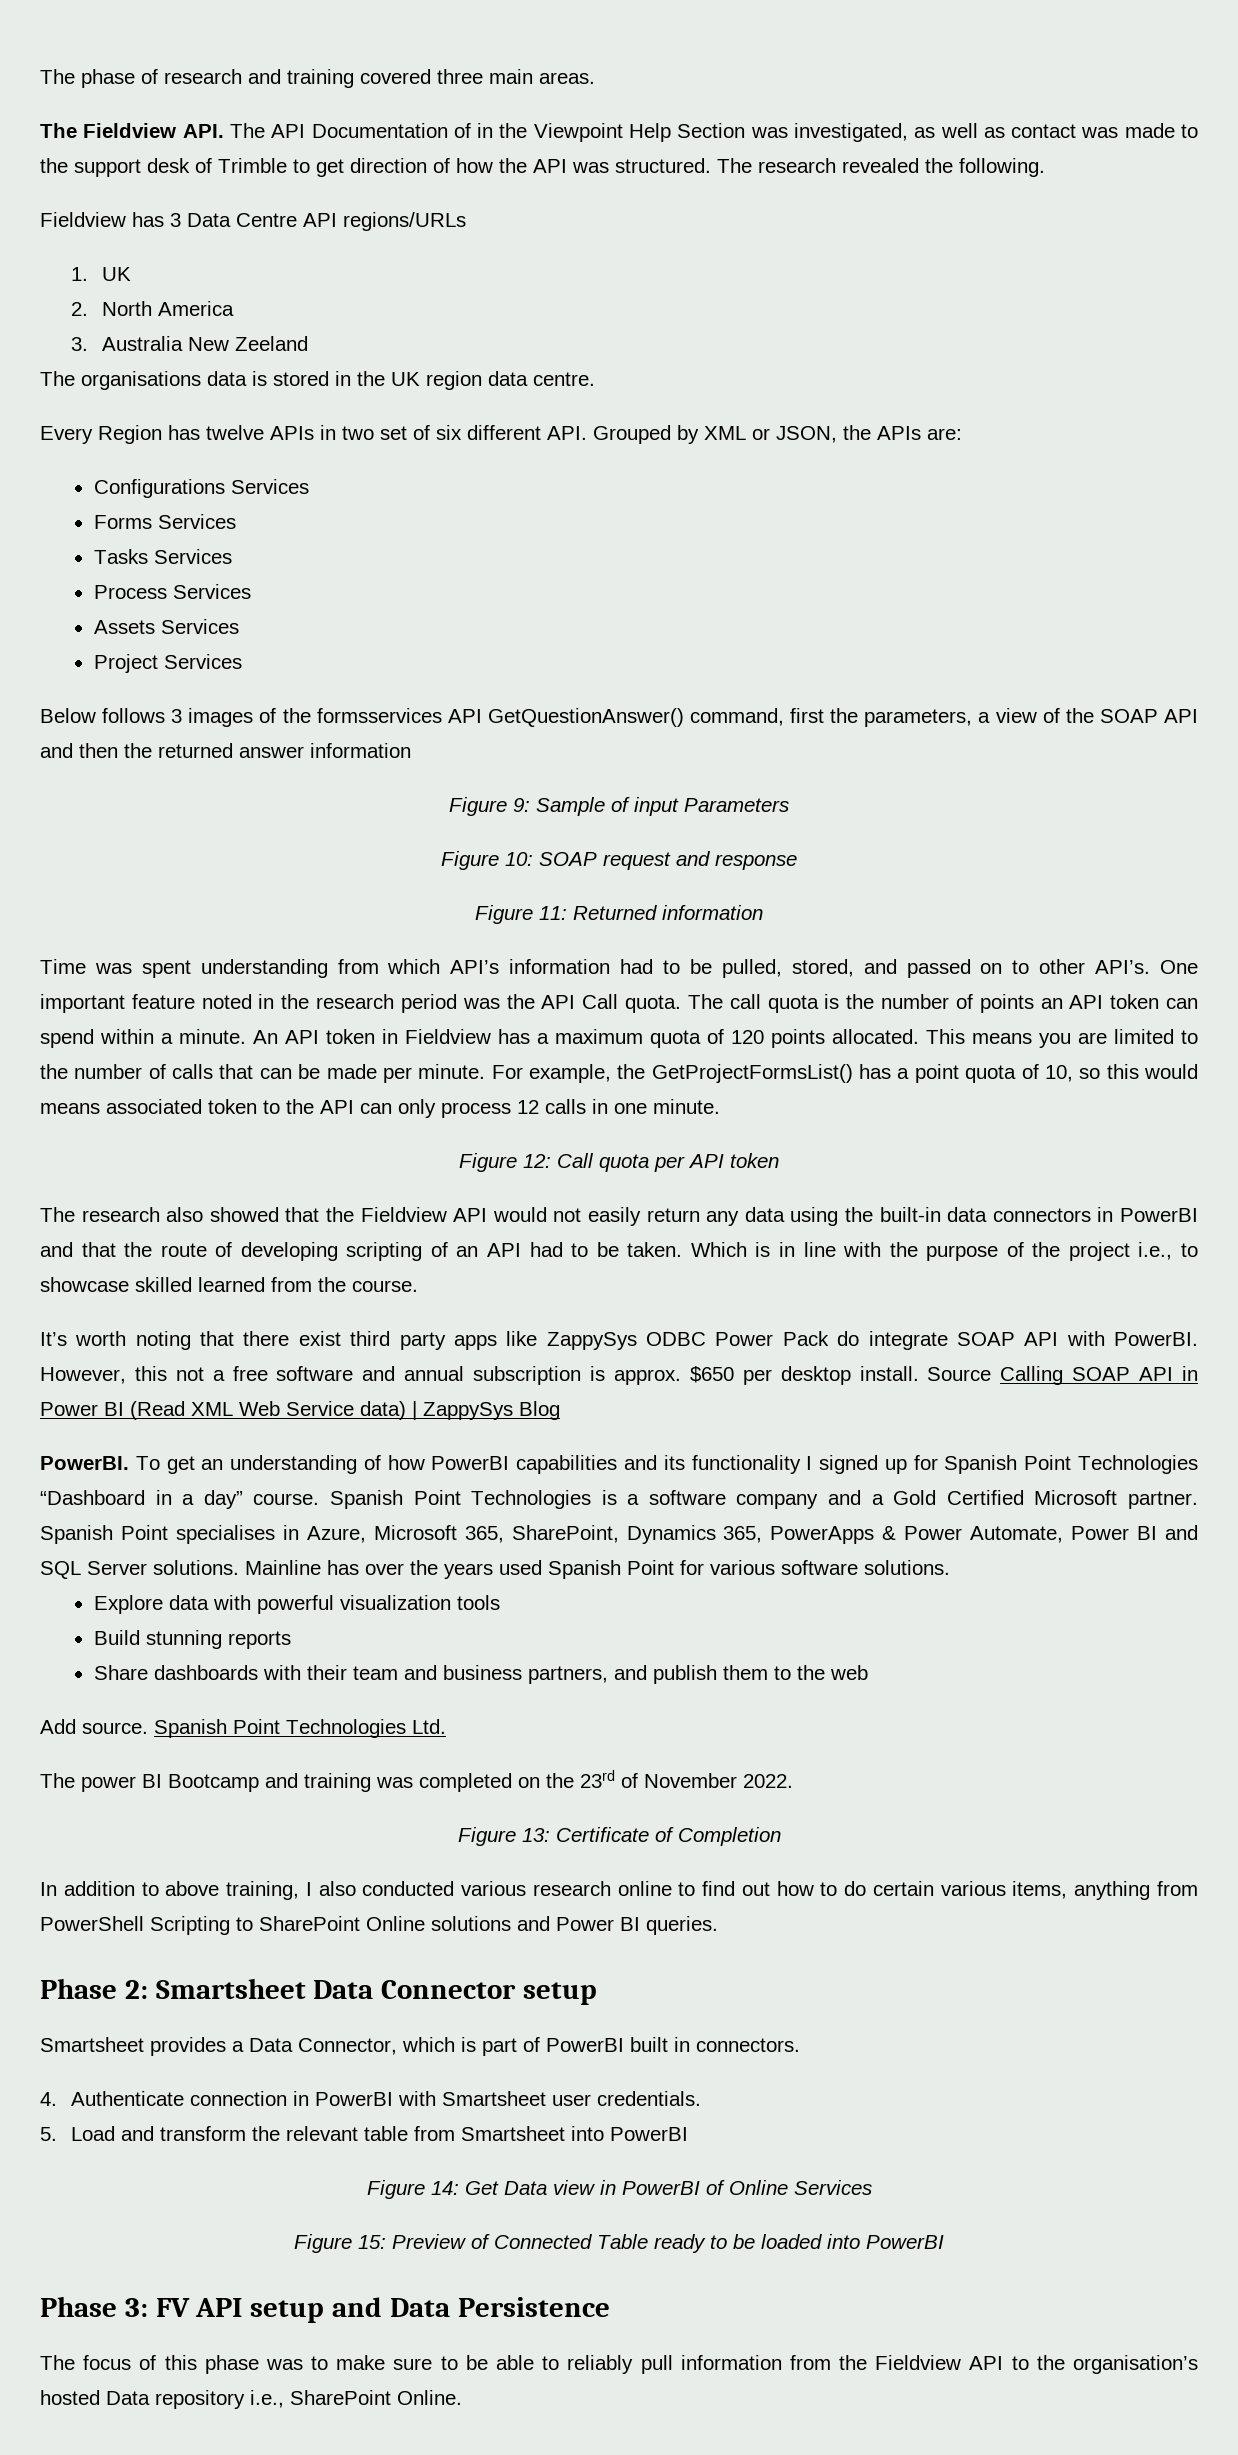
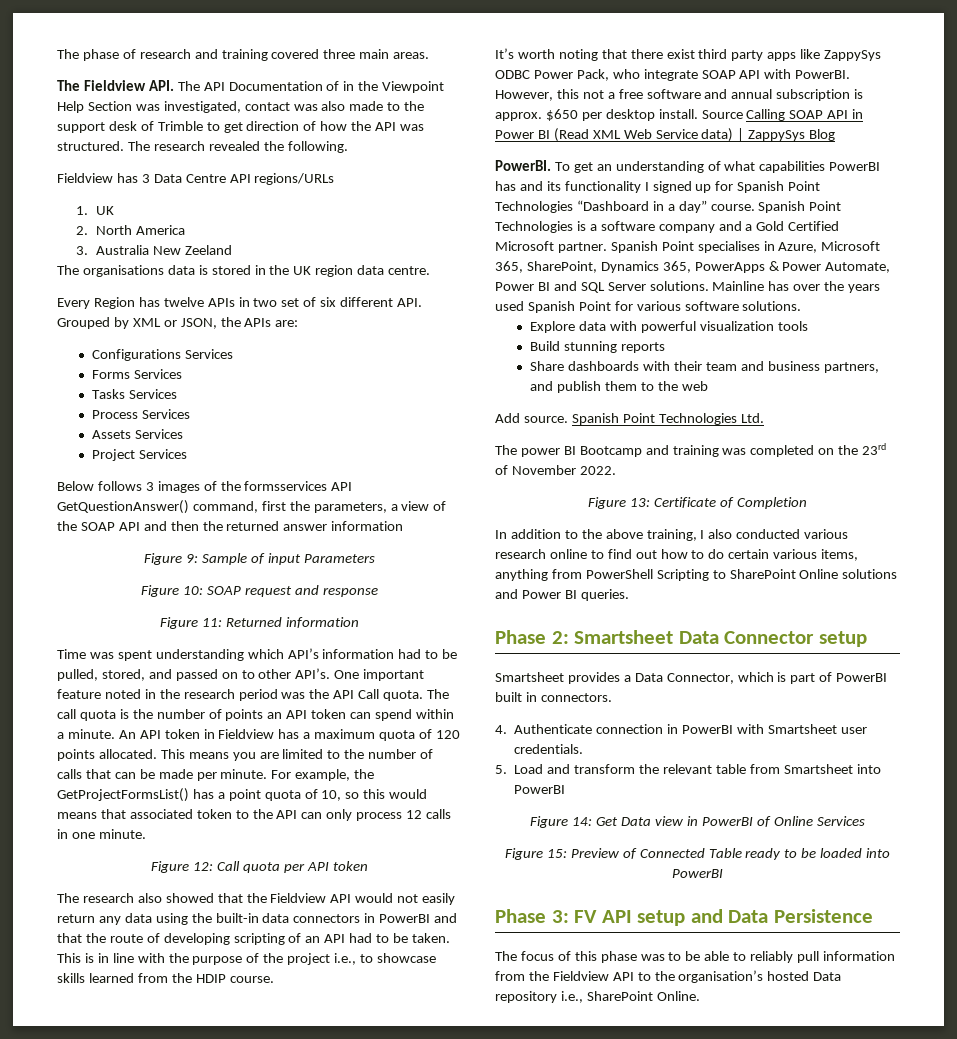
[914,123,1005,138] as well as -> (241, 107) none
(1119, 132) none -> [321,101,346,111] also
[337,959,379,974] from -> (244, 655) none
(100, 1108) none -> [100,809,126,819] that
[690,1242,747,1257] Which -> [57,953,81,963] This
[135,1277,192,1292] skilled -> [57,973,85,983] skills
(346, 1284) none -> [195,974,226,983] HDIP
[782,1331,860,1346] Pack do -> [576,69,640,81] Pack, who
[387,1455,618,1474] how PowerBI capabilities -> [724,161,881,173] [495,181,516,191] what capabilities PowerBI has
(159, 1889) none -> [581,529,602,539] the
[336,2355,458,2370] make sure to -> (682, 956) none

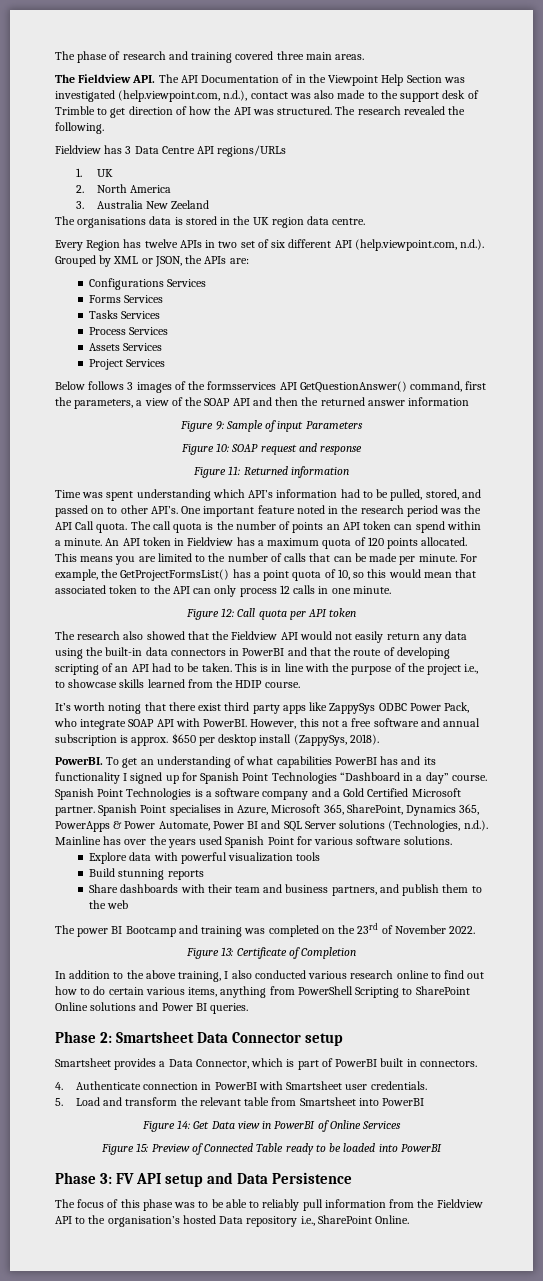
[163,101,241,113] investigated, -> [55,90,248,102] investigated (help.viewpoint.com, n.d.),
[397,298,423,307] API. -> [334,239,485,251] API (help.viewpoint.com, n.d.).
[57,812,97,819] means -> [423,572,452,578] mean
[658,109,864,121] [495,128,836,142] install. Source Calling SOAP API in Power BI (Read XML Web Service data) | ZappySys Blog -> [259,734,379,746] install (ZappySys, 2018).
[649,281,709,291] solutions. -> [339,820,488,832] solutions (Technologies, n.d.).
[495,413,764,425] // Add source. Spanish Point Technologies Ltd. -> (129, 904) none

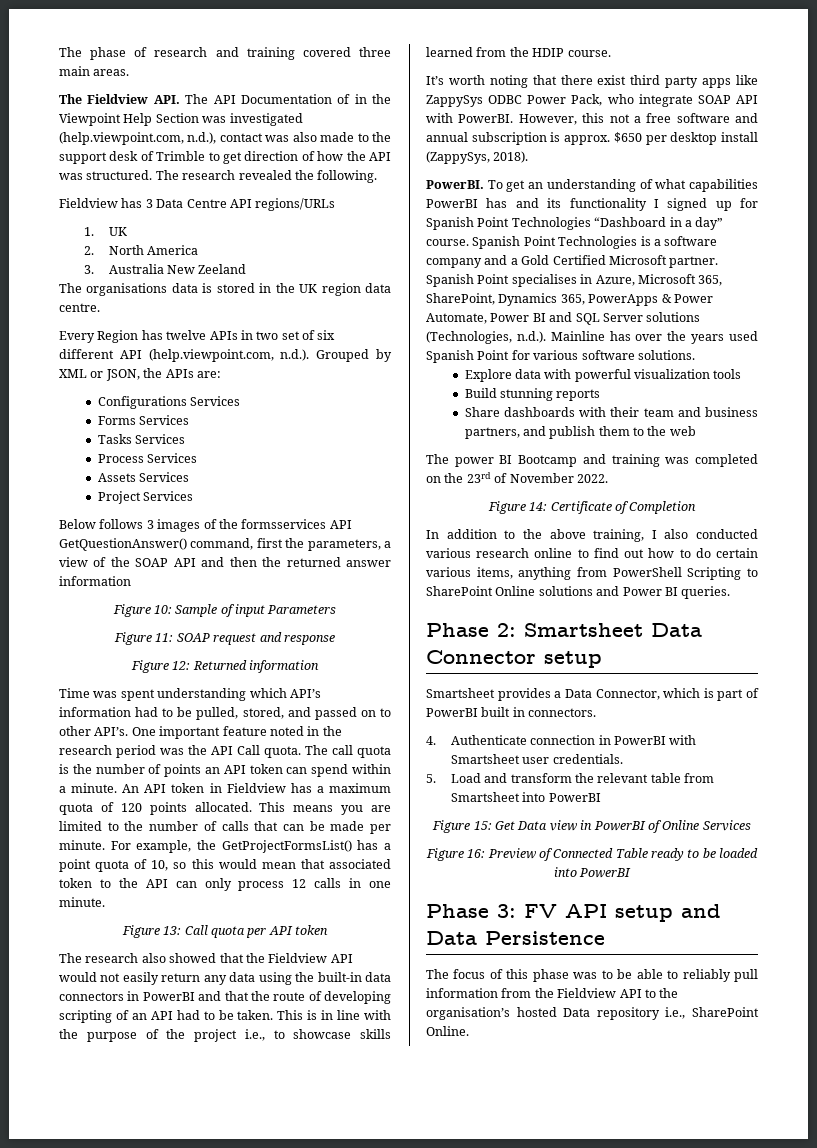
[215,421,224,430] 9: -> [153,605,172,614] 10:
[216,443,230,452] 10: -> [155,633,174,642] 11:
[228,466,241,475] 11: -> [172,661,191,670] 12:
[221,608,235,617] 12: -> [163,926,182,935] 13:
[221,947,234,956] 13: -> [529,502,548,511] 14:
[177,1120,191,1129] 14: -> [473,821,492,830] 15:
[136,1143,149,1152] 15: -> [467,849,486,858] 16:

